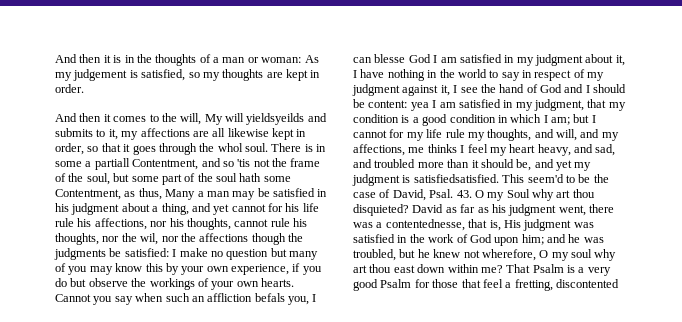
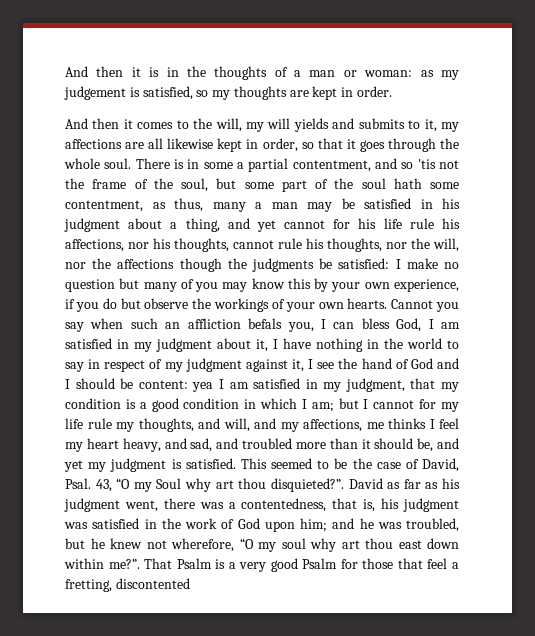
[304,55,319,63] As -> [420,70,434,77] as
[204,113,305,125] My will yieldsyeilds -> [245,118,329,132] my will yields
[217,143,243,152] whol -> [64,158,100,169] whole
[94,158,199,170] partiall Contentment, -> [248,158,371,172] partial contentment,
[55,189,121,200] Contentment, -> [65,200,143,212] contentment,
[165,189,196,200] Many -> [212,202,246,212] many
[140,233,159,245] wil, -> [433,238,459,252] will,
[374,54,431,63] blesse God -> [361,318,422,332] bless God,
[413,174,564,183] satisfiedsatisfied. This seem'd -> [185,458,312,469] satisfied. This seemed
[456,190,484,198] 43. O -> [95,478,131,492] 43, “O
[353,204,409,216] disquieted? -> [270,478,344,492] disquieted?”.
[385,219,465,231] contentednesse, -> [241,498,327,512] contentedness,
[503,220,521,228] His -> [381,498,400,509] his
[539,250,549,258] O -> [239,538,254,549] “O
[480,265,503,273] me? -> [108,559,140,569] me?”.

